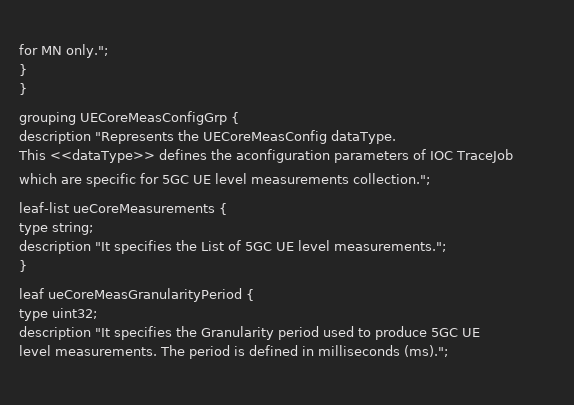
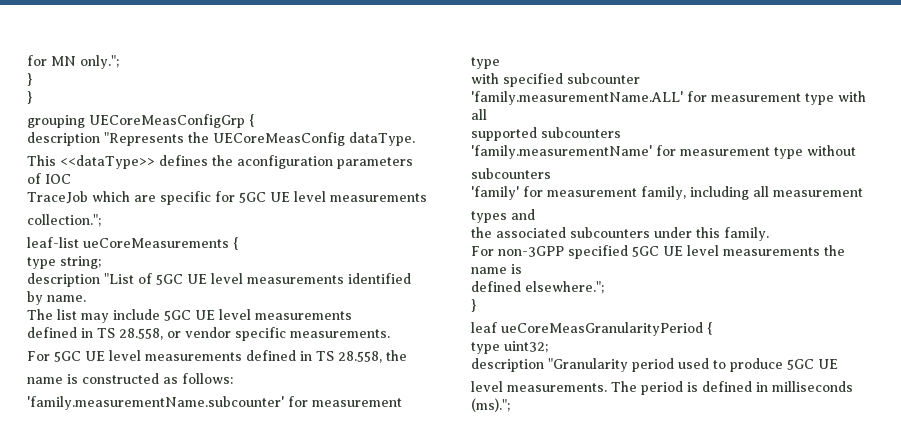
(453, 155) none -> (71, 179) //
(513, 156) // -> (88, 197) none
(349, 179) none -> (427, 197) //
[95,240,446,254] "It specifies the List of 5GC UE level measurements."; -> [104,273,411,285] [27,291,86,305] [27,309,352,323] [27,327,390,341] [27,350,407,363] [27,373,233,384] [27,396,402,410] [471,57,500,69] [471,73,640,87] [471,91,866,105] [471,109,487,120] [471,127,621,141] [471,145,856,159] [471,168,551,179] [471,186,863,200] [471,209,535,223] [471,227,769,241] [471,245,845,259] [471,264,522,274] [471,281,604,294] "List of 5GC UE level measurements identified by name. // The list may include 5GC UE level measurements // defined in TS 28.558, or vendor specific measurements. // For 5GC UE level measurements defined in TS 28.558, the // name is constructed as follows: // 'family.measurementName.subcounter' for measurement type // with specified subcounter // 'family.measurementName.ALL' for measurement type with all // supported subcounters // 'family.measurementName' for measurement type without // subcounters // 'family' for measurement family, including all measurement // types and // the associated subcounters under this family. // For non-3GPP specified 5GC UE level measurements the name is // defined elsewhere.";
[95,326,274,340] "It specifies the Granularity -> [548,358,628,372] "Granularity

